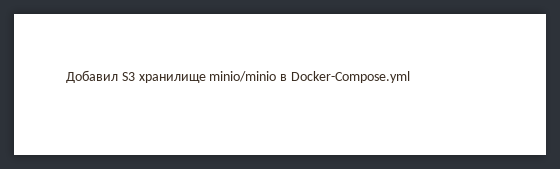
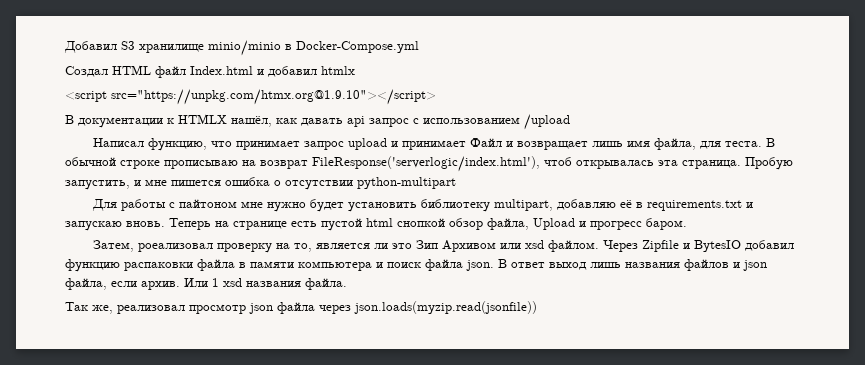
(410, 77) none -> [65,65,355,78] [65,89,436,105] [65,114,570,130] [92,138,775,151] [65,156,793,172] [65,177,456,190] [91,199,753,212] [65,218,687,231] [92,240,794,253] [65,259,767,272] [65,278,347,290] [65,301,537,314] // Создал HTML файл Index.html и добавил htmlx // <script src="https://unpkg.com/htmx.org@1.9.10"></script> // В документации к HTMLX нашёл, как давать api запрос с использованием /upload // Написал функцию, что принимает запрос upload и принимает Файл и возвращает лишь имя файла, для теста. В обычной строке прописываю на возврат FileResponse('serverlogic/index.html'), чтоб открывалась эта страница. Пробую запустить, и мне пишется ошибка о отсутствии python-multipart // Для работы с пайтоном мне нужно будет установить библиотеку multipart, добавляю её в requirements.txt и запускаю вновь. Теперь на странице есть пустой html снопкой обзор файла, Upload и прогресс баром. // Затем, роеализовал проверку на то, является ли это Зип Архивом или xsd файлом. Через Zipfile и BytesIO добавил функцию распаковки файла в памяти компьютера и поиск файла json. В ответ выход лишь названия файлов и json файла, если архив. Или 1 xsd названия файла. // Так же, реализовал просмотр json файла через json.loads(myzip.read(jsonfile))

